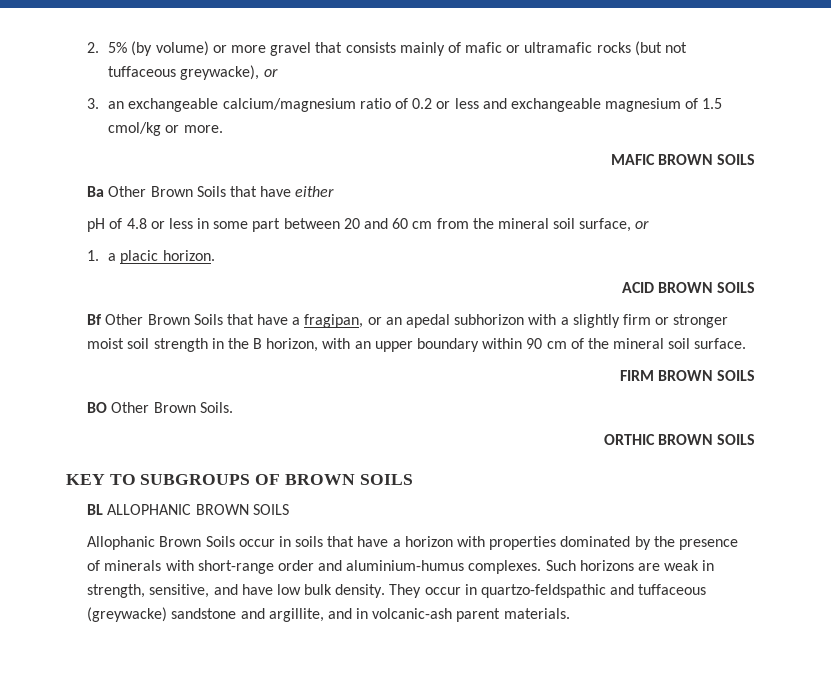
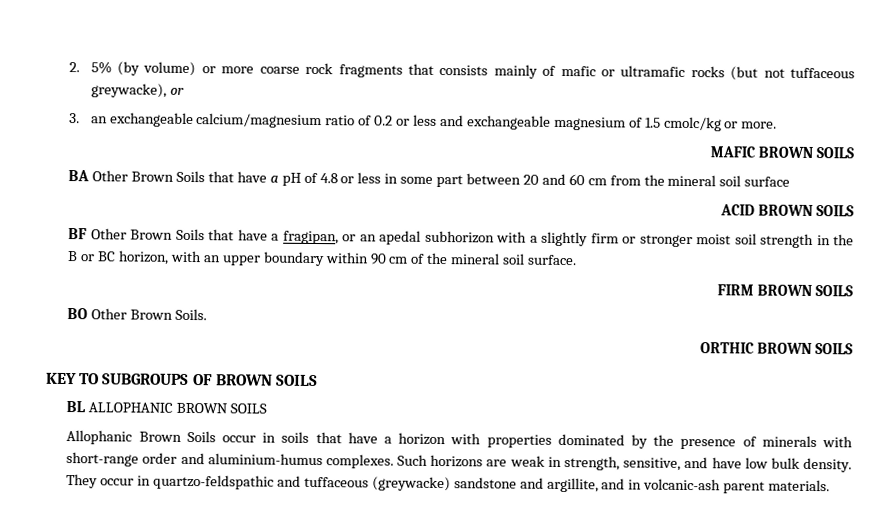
[270,42,312,56] gravel -> [259,62,403,78] coarse rock fragments
[108,122,162,136] cmol/kg -> [663,116,722,132] cmolc/kg
[87,186,335,197] Ba Other Brown Soils that have either // -> [68,170,279,183] BA Other Brown Soils that have a
[579,218,650,232] [87,250,215,264] surface, or // 1. a placic horizon. -> [744,176,791,187] surface
[87,314,103,325] Bf -> [68,228,88,240] BF
(263, 343) none -> [81,251,117,262] or BC

